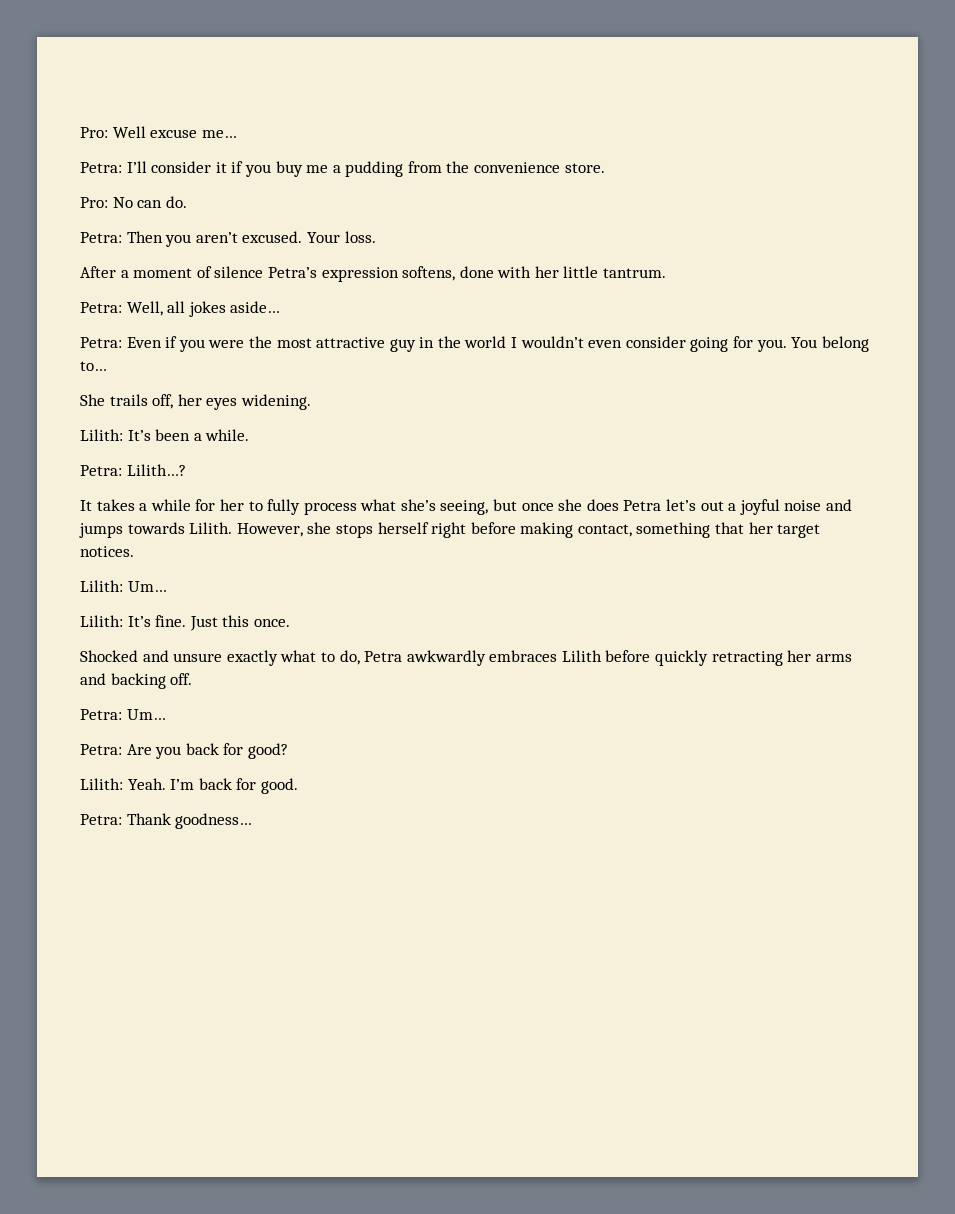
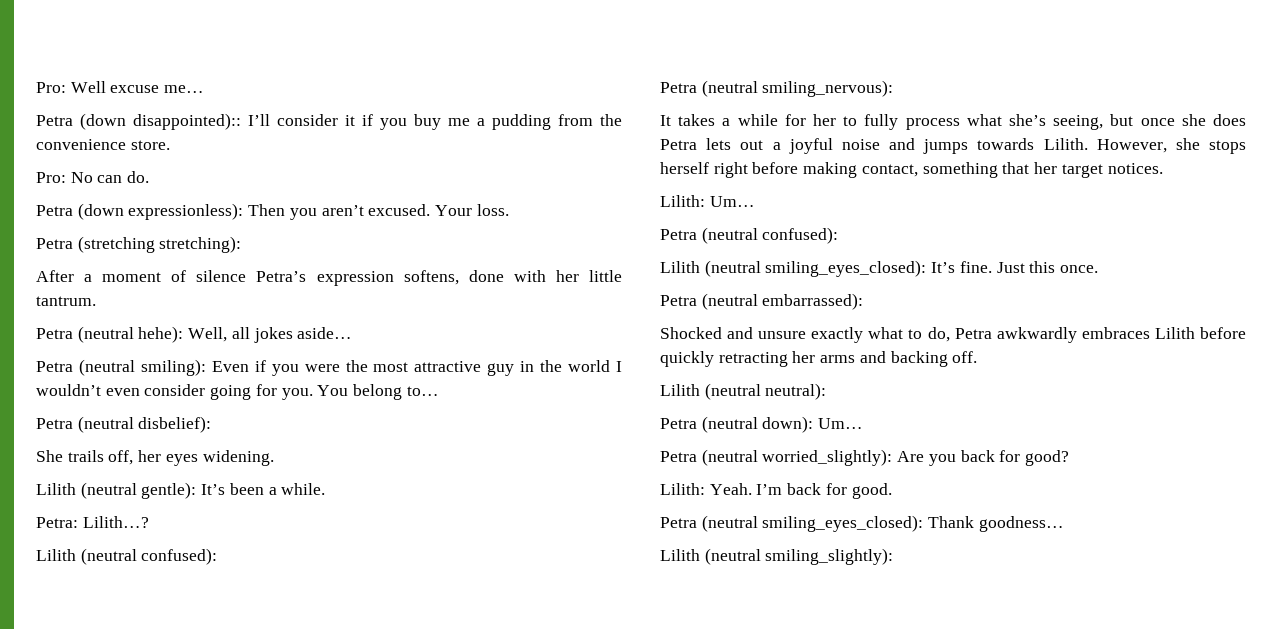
[80,162,122,173] Petra: -> [36,113,241,130] Petra (down disappointed)::
[80,232,122,243] Petra: -> [36,203,244,220] Petra (down expressionless):
(376, 237) none -> [36,236,242,253] // Petra (stretching stretching):
[80,302,122,313] Petra: -> [36,326,184,343] Petra (neutral hehe):
[80,337,122,348] Petra: -> [36,359,206,376] Petra (neutral smiling):
(107, 366) none -> [36,416,212,433] // Petra (neutral disbelief):
[80,429,123,441] Lilith: -> [36,482,197,499] Lilith (neutral gentle):
(186, 470) none -> [36,548,218,565] [660,80,894,97] // Lilith (neutral confused): // Petra (neutral smiling_nervous):
[666,499,697,511] let’s -> [706,138,732,150] lets
[80,615,123,627] Lilith: -> [660,227,839,244] [660,260,927,277] Petra (neutral confused): // Lilith (neutral smiling_eyes_closed):
(290, 623) none -> [660,293,864,310] // Petra (neutral embarrassed):
[80,709,166,720] [80,744,122,755] Petra: Um… // Petra: -> [660,383,827,400] [660,416,864,433] [660,449,893,466] Lilith (neutral neutral): // Petra (neutral down): Um… // Petra (neutral worried_slightly):
[80,814,122,825] Petra: -> [660,515,924,532] Petra (neutral smiling_eyes_closed):
(253, 821) none -> [660,548,894,565] // Lilith (neutral smiling_slightly):

